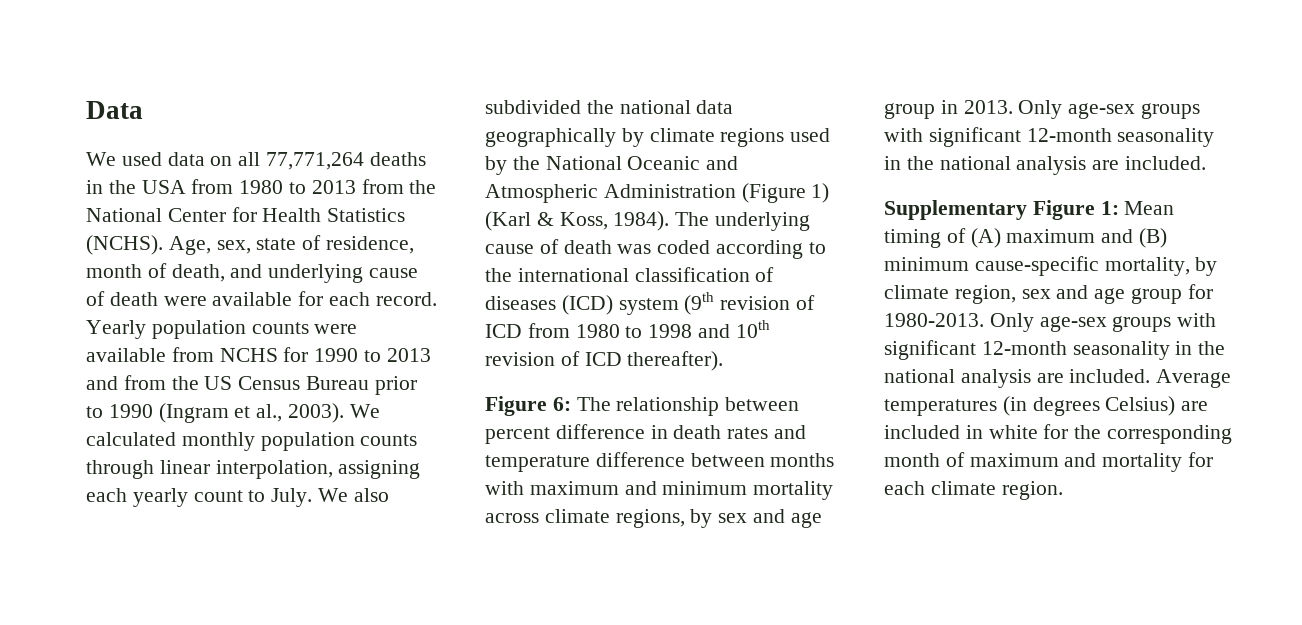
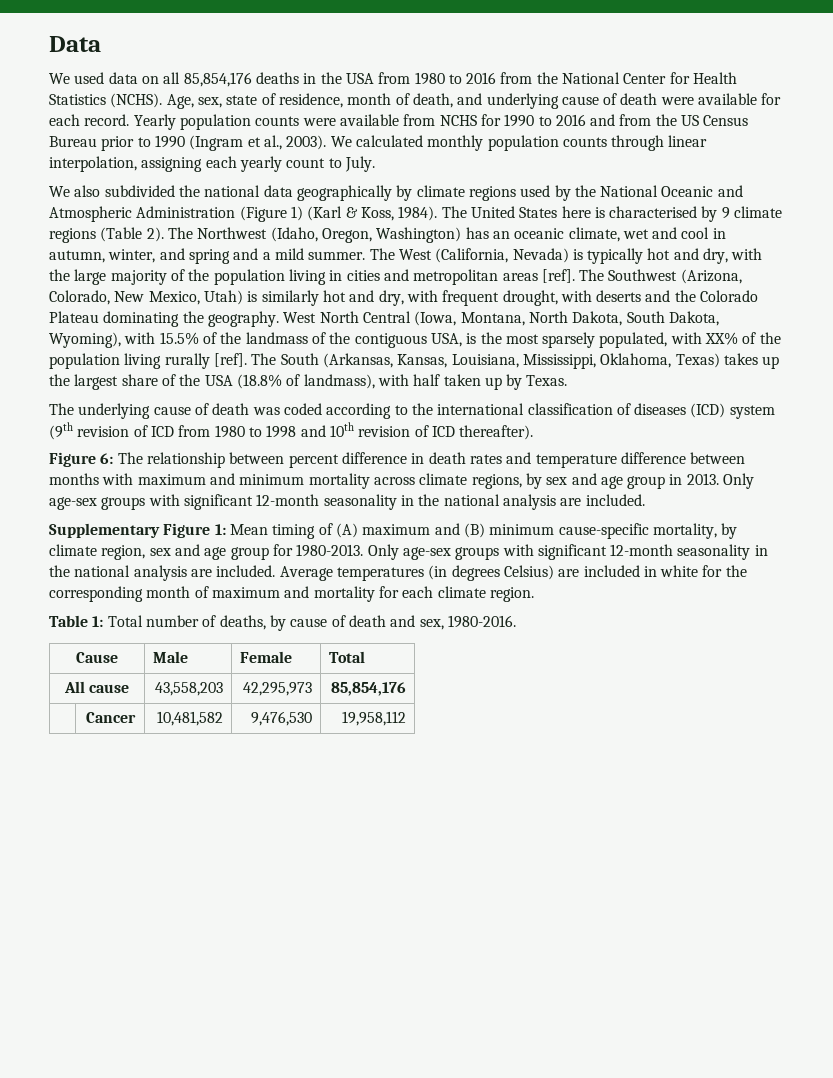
[266,152,365,170] 77,771,264 -> [183,72,252,87] 85,854,176
[311,180,356,194] 2013 -> [466,72,497,84] 2016
[386,348,431,362] 2013 -> [555,114,586,126] 2016
(313, 497) none -> (375, 164) //
(710, 219) none -> [470,206,783,222] [49,227,726,243] [49,248,763,264] [49,269,742,285] [49,290,759,306] [49,311,719,327] [49,332,781,348] [49,353,780,369] [49,374,568,390] [49,403,74,415] United States here is characterised by 9 climate regions (Table 2). The Northwest (Idaho, Oregon, Washington) has an oceanic climate, wet and cool in autumn, winter, and spring and a mild summer. The West (California, Nevada) is typically hot and dry, with the large majority of the population living in cities and metropolitan areas [ref]. The Southwest (Arizona, Colorado, New Mexico, Utah) is similarly hot and dry, with frequent drought, with deserts and the Colorado Plateau dominating the geography. West North Central (Iowa, Montana, North Dakota, South Dakota, Wyoming), with 15.5% of the landmass of the contiguous USA, is the most sparsely populated, with XX% of the population living rurally [ref]. The South (Arkansas, Kansas, Louisiana, Mississippi, Oklahoma, Texas) takes up the largest share of the USA (18.8% of landmass), with half taken up by Texas. // The
(1063, 490) none -> [49,615,516,631] [76,652,118,663] [153,651,189,663] [240,651,293,663] [329,651,366,663] [63,681,130,693] [154,682,223,696] [242,682,312,696] [330,682,406,696] [85,712,136,723] [156,711,223,726] [250,711,312,726] [341,711,406,726] // Table 1: Total number of deaths, by cause of death and sex, 1980-2016. // Cause | Male | Female | Total // All cause | 43,558,203 | 42,295,973 | 85,854,176 // | Cancer | 10,481,582 | 9,476,530 | 19,958,112

